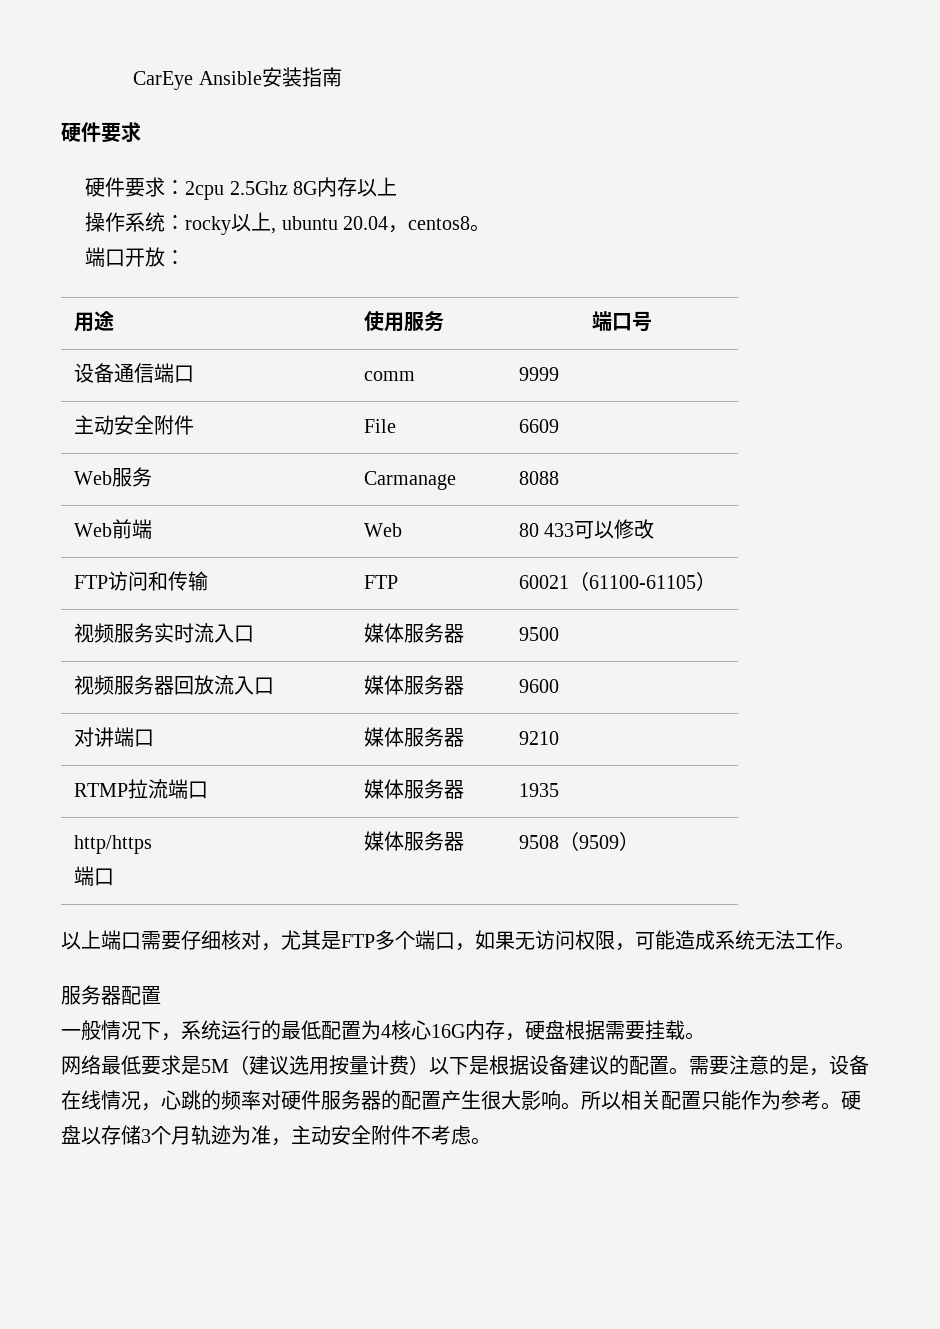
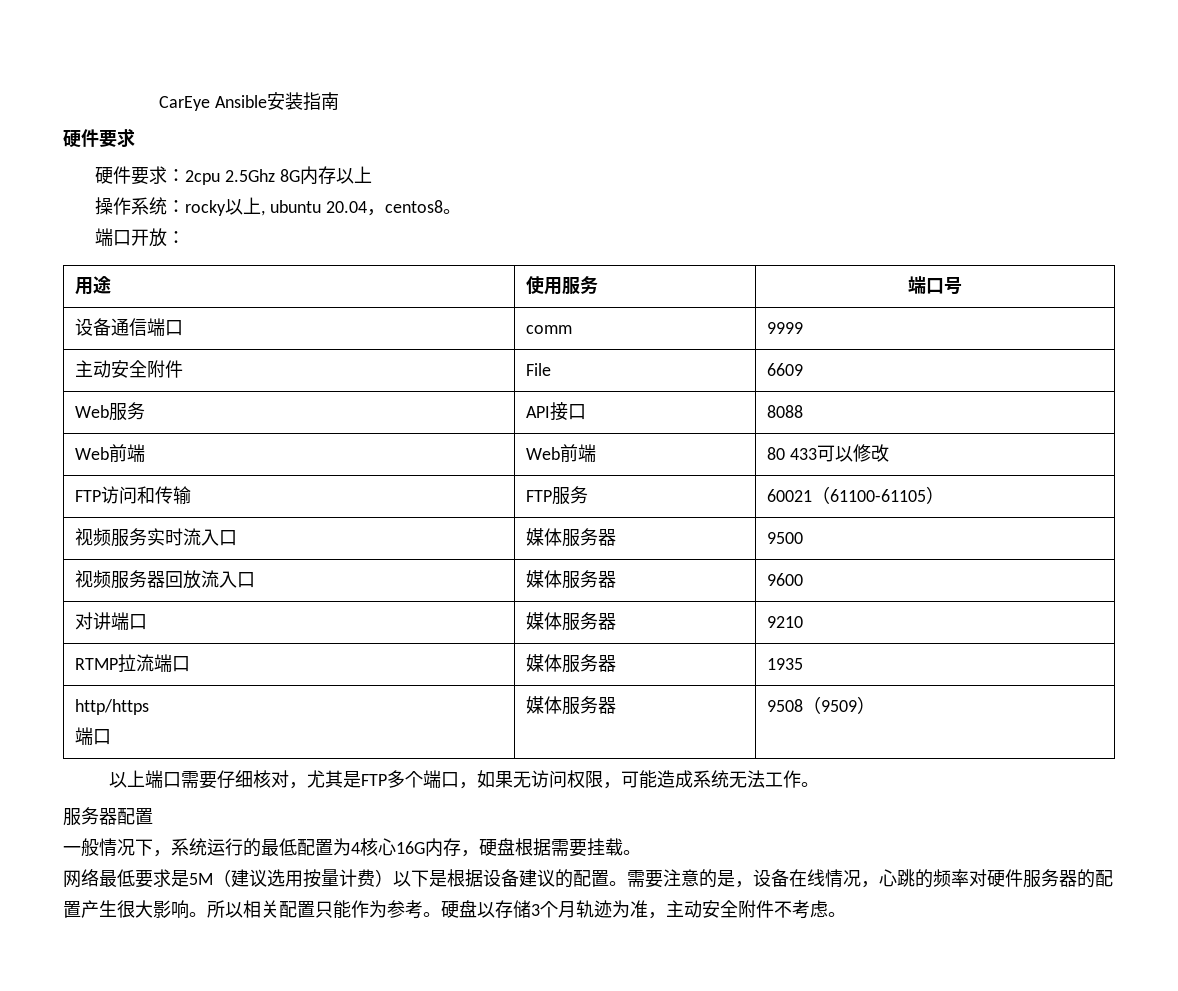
[364,471,457,490] Carmanage -> [525,402,586,421] API接口
(403, 530) none -> [559,444,596,462] 前端
(399, 582) none -> [551,486,588,505] 服务

